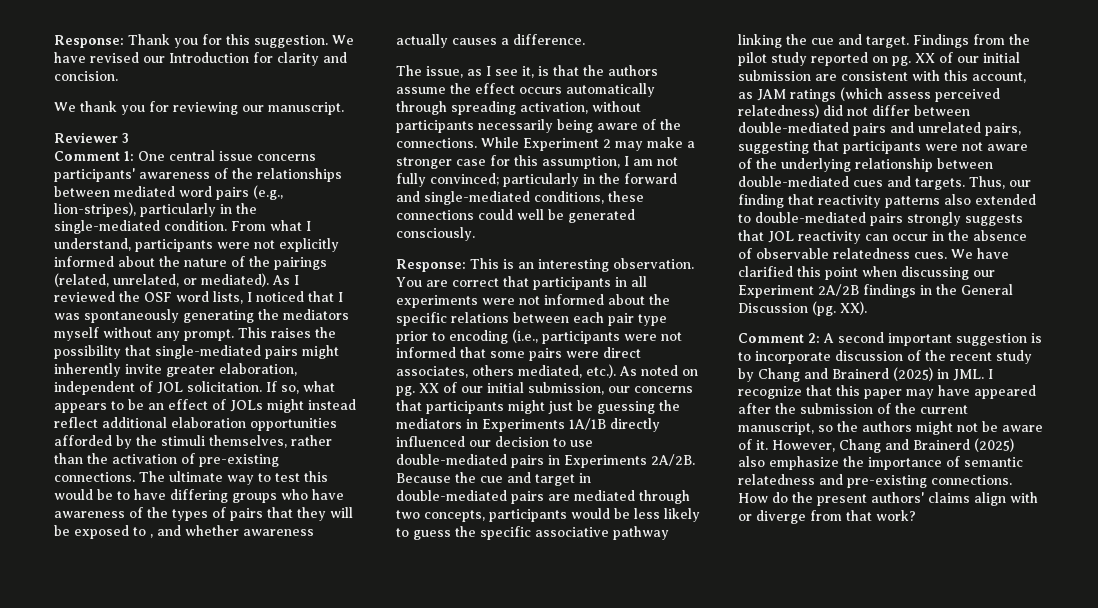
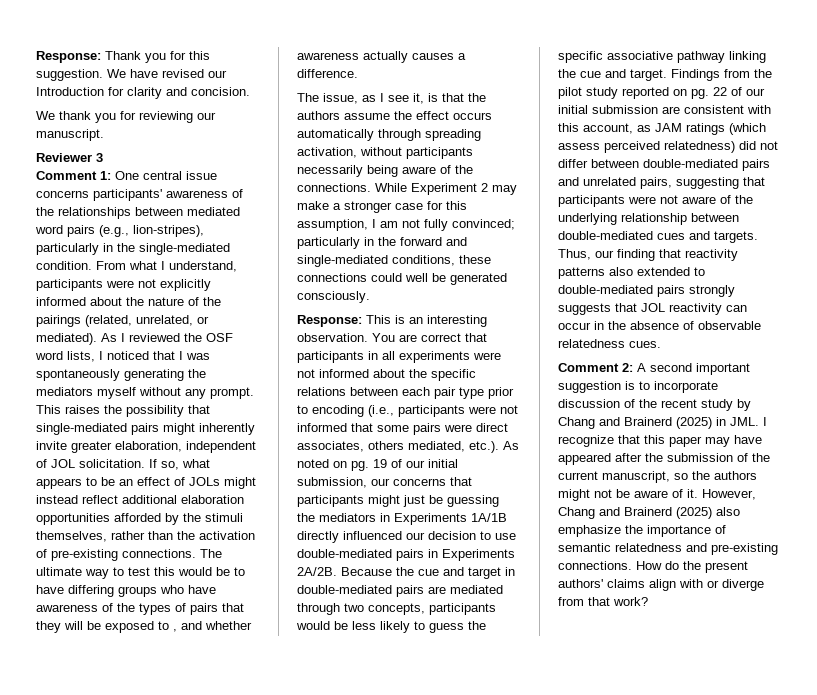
[419,383,439,393] XX -> [373,459,387,468] 19
[915,53,935,63] XX -> [713,87,727,96] 22
[951,248,1009,259] [738,266,995,280] [738,284,1013,298] [738,301,867,316] We have clarified this point when discussing our Experiment 2A/2B findings in the General Discussion (pg. XX). -> (661, 344) none

